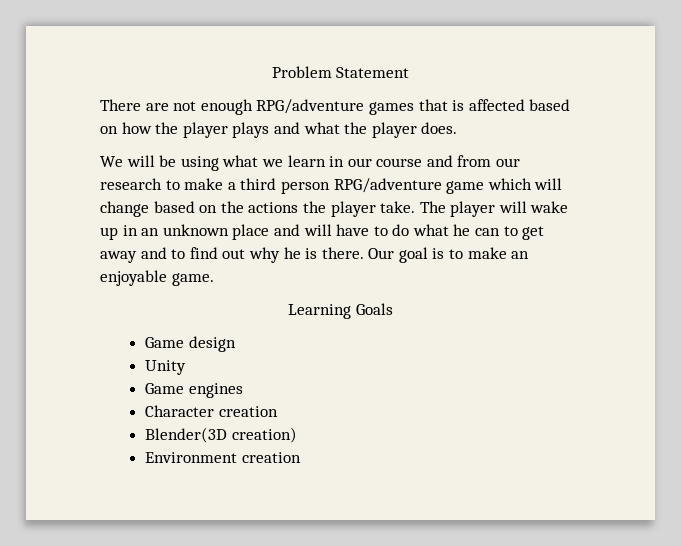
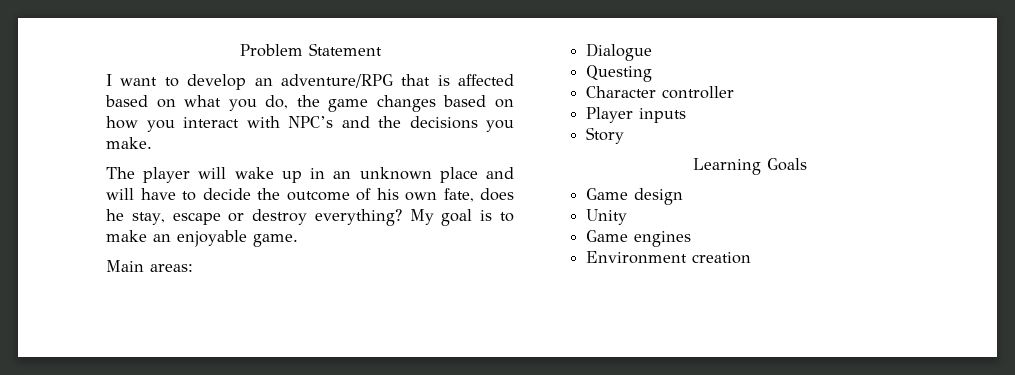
[100,99,414,115] There are not enough RPG/adventure games -> [106,74,393,90] I want to develop an adventure/RPG
[121,122,458,138] [100,155,521,171] [100,178,563,194] [100,201,416,217] how the player plays and what the player does. // We will be using what we learn in our course and from our research to make a third person RPG/adventure game which will change based on the actions the player take. -> [184,95,514,112] [106,116,514,132] [106,137,152,149] what you do, the game changes based on how you interact with NPC’s and the decisions you make. //
[392,224,545,240] [100,247,395,263] do what he can to get away and to find out why he is there. Our -> [202,188,514,202] [106,209,434,226] decide the outcome of his own fate, does he stay, escape or destroy everything? My
(214, 279) none -> [106,260,193,272] [585,43,652,61] [585,65,652,82] [585,86,734,99] [585,107,686,123] [585,127,624,144] // Main areas: // Dialogue // Questing // Character controller // Player inputs // Story
[145,405,279,417] [145,427,298,443] // Character creation // Blender(3D creation) -> (691, 239) none

